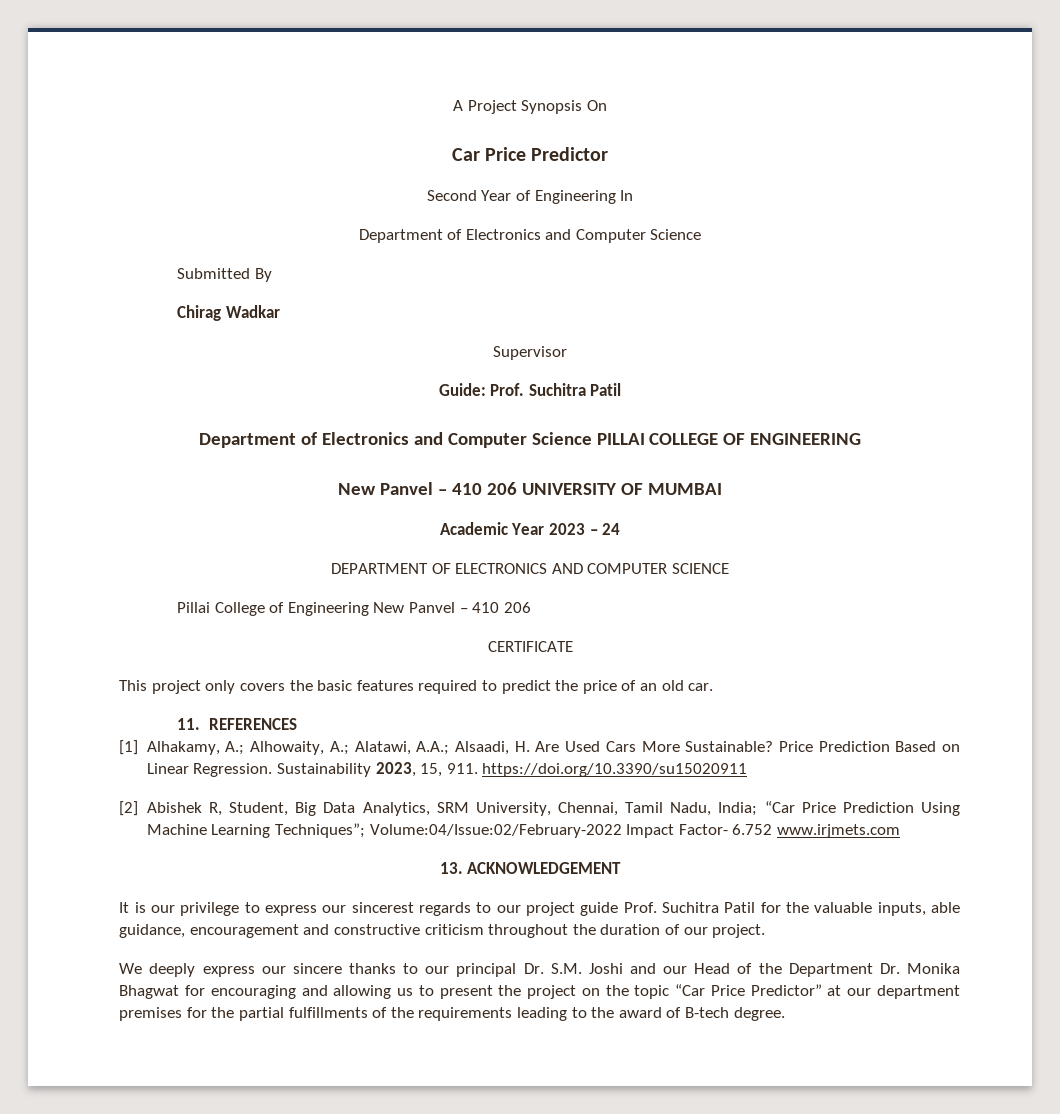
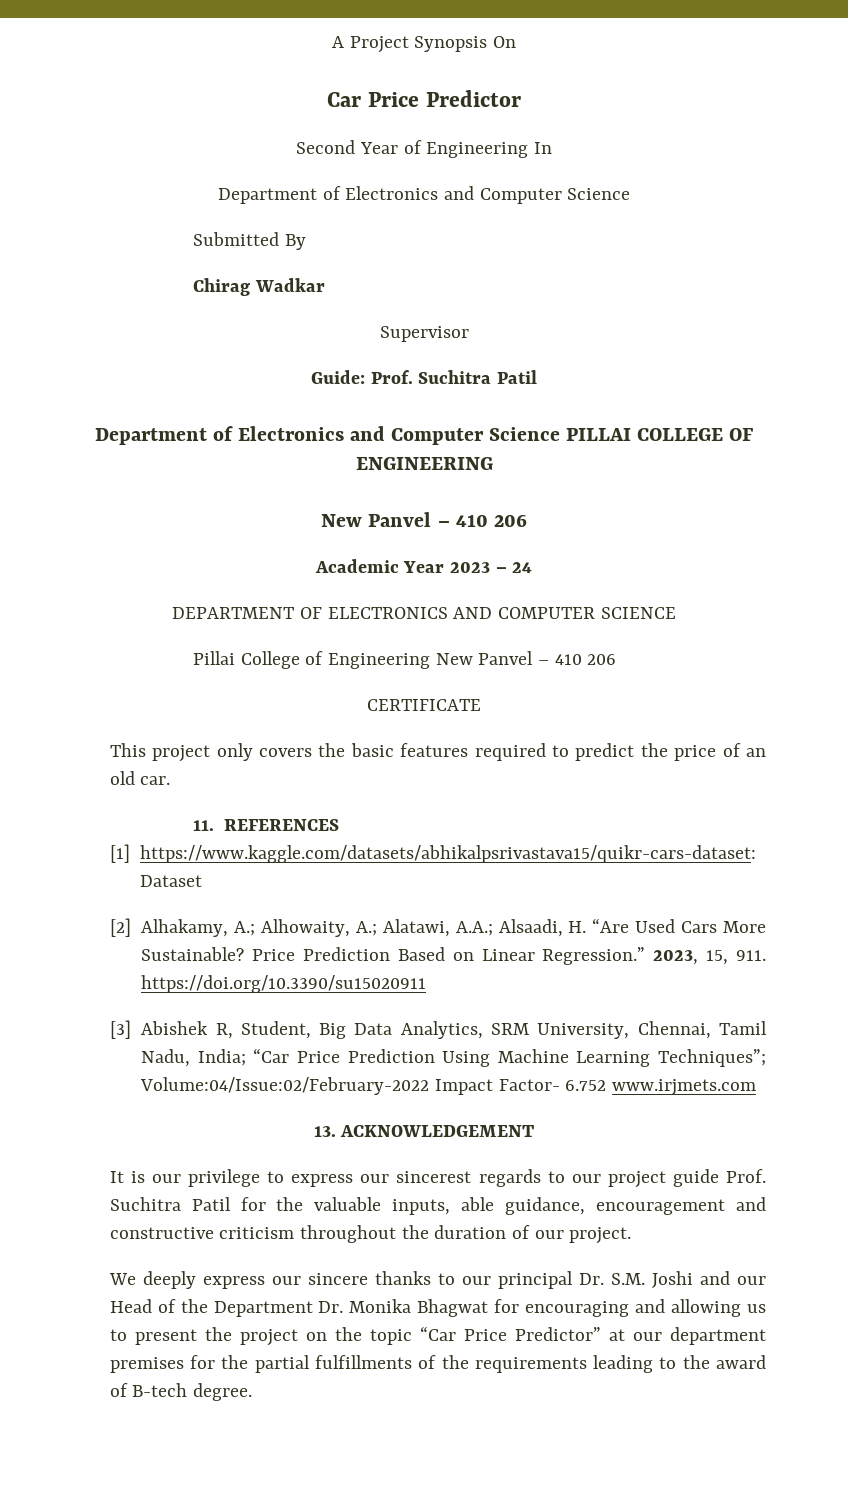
[521,483,722,495] UNIVERSITY OF MUMBAI -> (527, 520) none
(139, 747) none -> [140,845,757,863] [140,875,203,887] [109,918,131,937] https://www.kaggle.com/datasets/abhikalpsrivastava15/quikr-cars-dataset: Dataset // [2]
[535,741,560,752] Are -> [592,918,630,933] “Are
[193,763,371,777] Regression. Sustainability -> [542,947,646,965] Regression.”
[119,801,139,816] [2] -> [109,1020,131,1039] [3]

